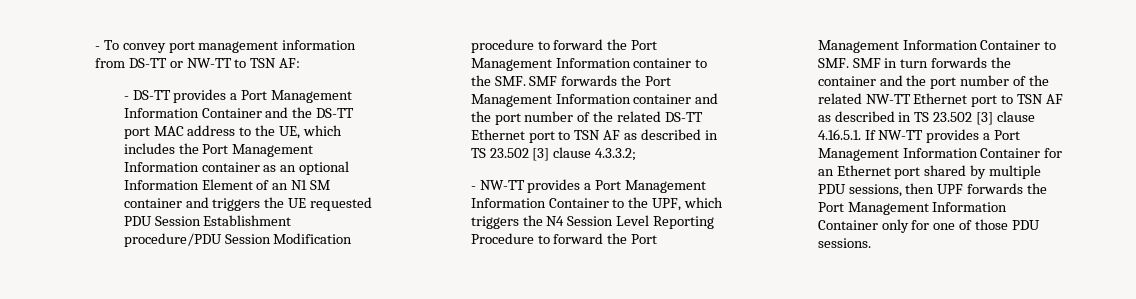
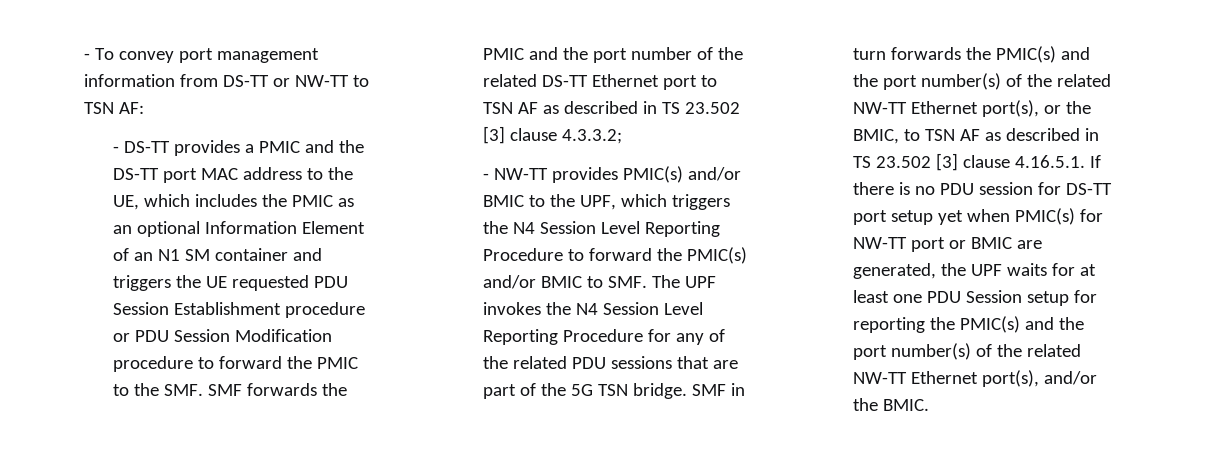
[241,90,353,103] [123,108,262,118] Port Management Information Container -> [258,141,300,153] PMIC
[202,144,314,157] [123,162,260,172] Port Management Information container -> [291,195,333,207] PMIC
[123,233,222,247] procedure/PDU -> [284,302,365,318] [112,330,169,342] procedure or PDU
[631,40,658,50] [470,58,692,71] Port Management Information container -> [316,357,358,369] PMIC
[645,76,672,86] [470,94,692,107] Port Management Information container -> [482,48,524,60] PMIC
[584,180,707,193] [470,198,609,208] a Port Management Information Container -> [622,166,741,183] [482,195,524,207] PMIC(s) and/or BMIC
[631,234,658,244] [817,40,1057,53] [817,58,849,68] Port Management Information Container to SMF. -> [686,247,747,264] [482,275,716,289] [482,302,703,315] [482,329,725,345] [482,356,738,369] [482,383,687,399] PMIC(s) and/or BMIC to SMF. The UPF invokes the N4 Session Level Reporting Procedure for any of the related PDU sessions that are part of the 5G TSN bridge.
[817,75,1050,89] [817,93,998,107] container and the port number of the related NW-TT Ethernet port -> [995,46,1090,63] [852,73,1111,90] [852,100,1091,117] [852,129,899,144] PMIC(s) and the port number(s) of the related NW-TT Ethernet port(s), or the BMIC,
[878,129,1021,143] [817,148,1063,161] [817,165,1042,179] [817,183,1048,197] [817,202,1008,215] [817,219,1041,233] [817,238,871,248] NW-TT provides a Port Management Information Container for an Ethernet port shared by multiple PDU sessions, then UPF forwards the Port Management Information Container only for one of those PDU sessions. -> [852,182,1112,195] [852,208,1103,225] [852,237,1042,252] [852,263,1096,279] [852,290,1097,306] [852,316,1084,333] [852,343,1081,360] [852,370,1097,387] [852,398,929,411] there is no PDU session for DS-TT port setup yet when PMIC(s) for NW-TT port or BMIC are generated, the UPF waits for at least one PDU Session setup for reporting the PMIC(s) and the port number(s) of the related NW-TT Ethernet port(s), and/or the BMIC.

